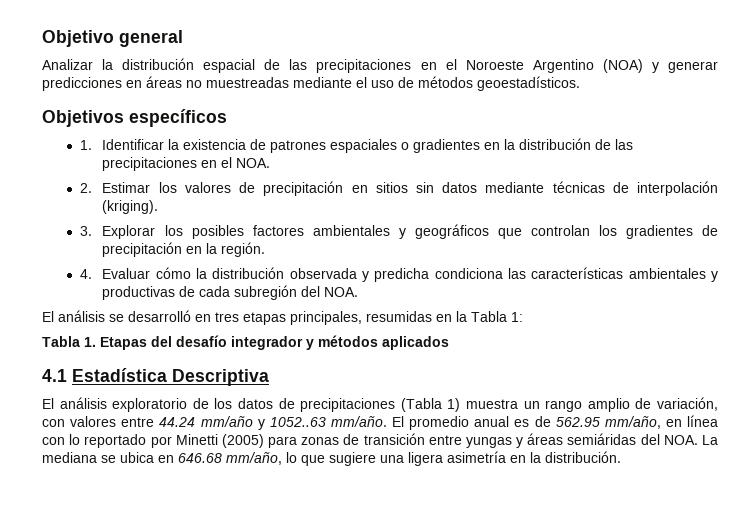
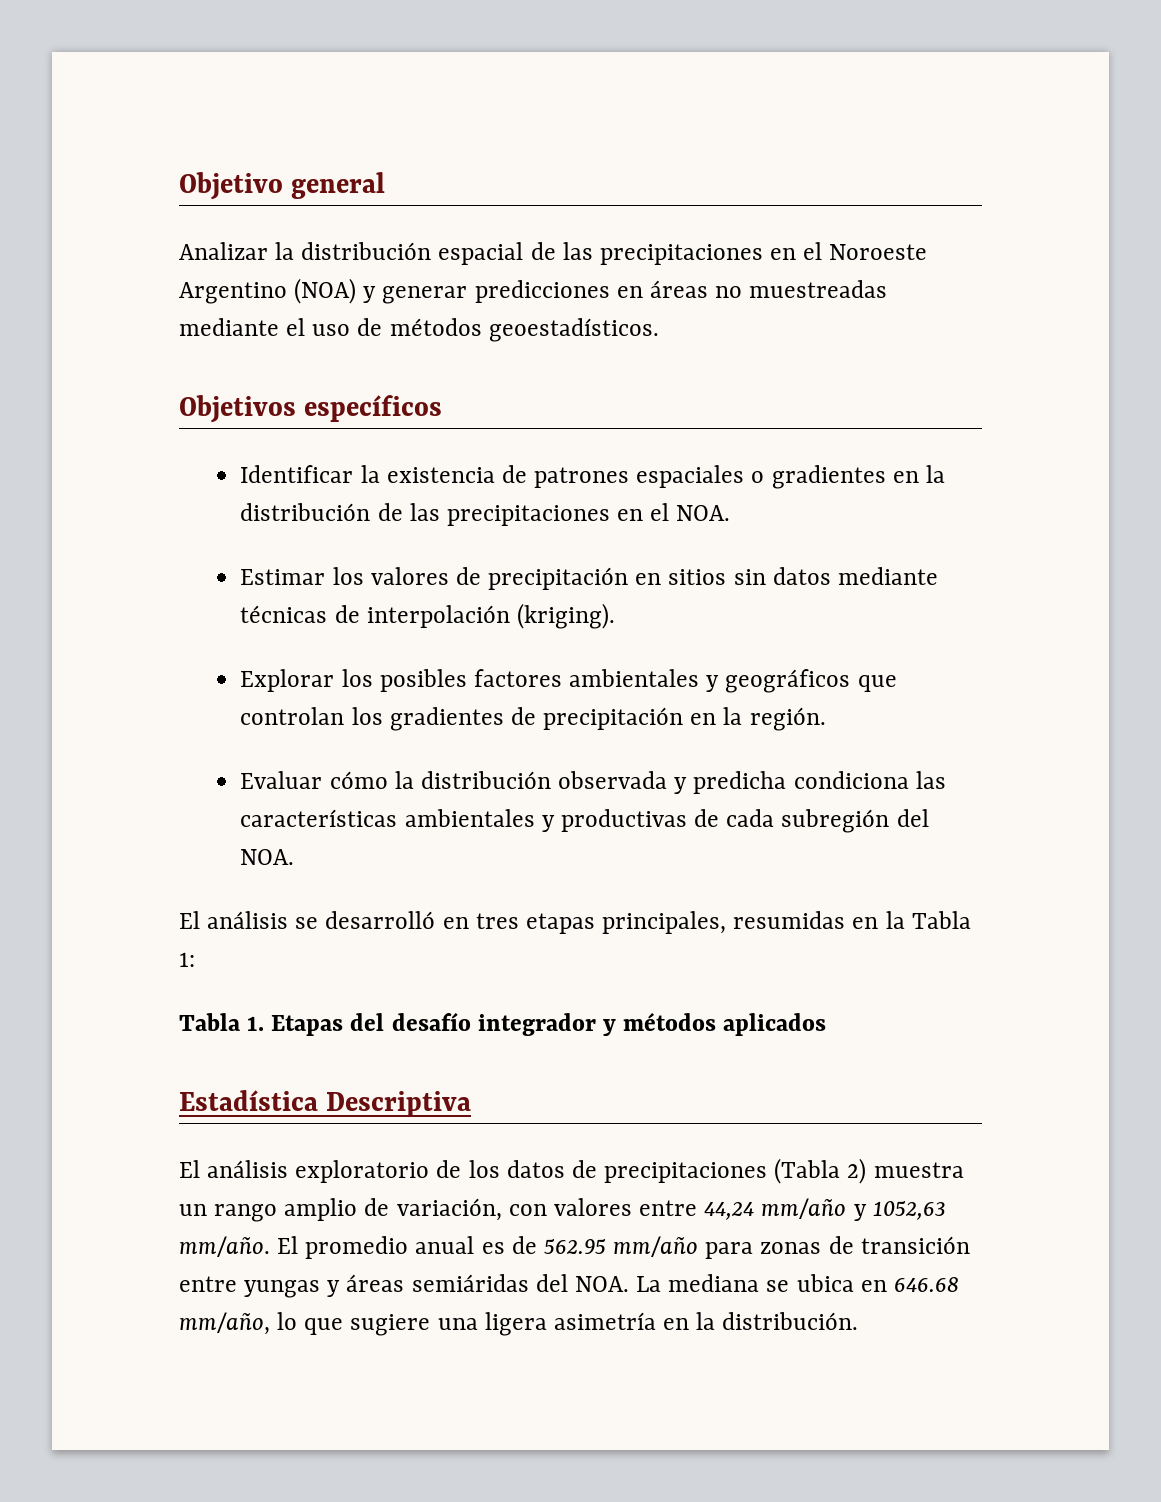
[79,140,92,150] 1. -> (443, 408) none
[79,183,92,193] 2. -> (731, 513) none
[79,226,92,236] 3. -> (615, 616) none
[79,269,92,279] 4. -> (826, 719) none
[42,369,67,382] 4.1 -> (827, 1024) none
[447,398,461,412] 1) -> [847,1158,867,1184] 2)
[159,417,196,427] 44.24 -> [704,1202,755,1220] 44,24
[269,417,326,427] 1052..63 -> [872,1201,946,1220] 1052,63
[604,415,718,429] [42,434,264,448] mm/año, en línea con lo reportado por Minetti (2005) -> [613,1236,699,1257] mm/año

